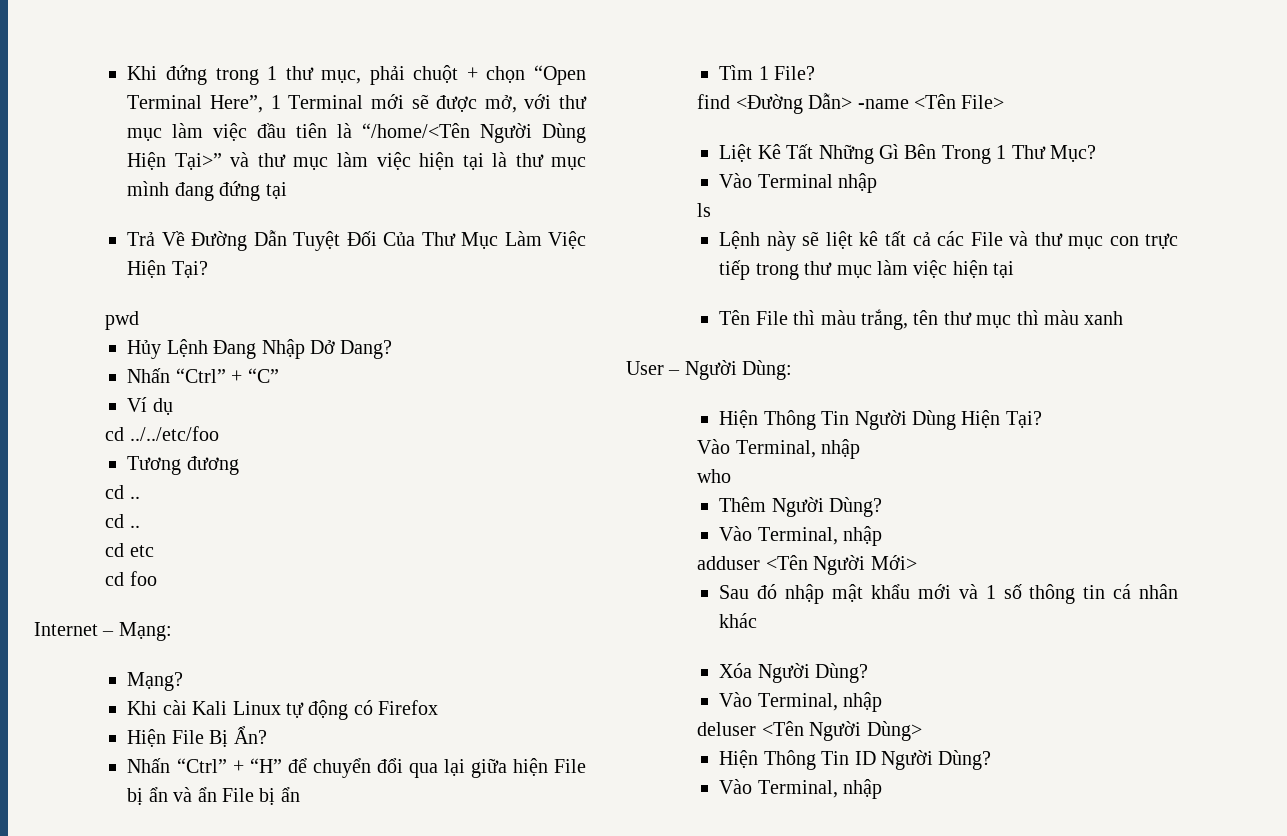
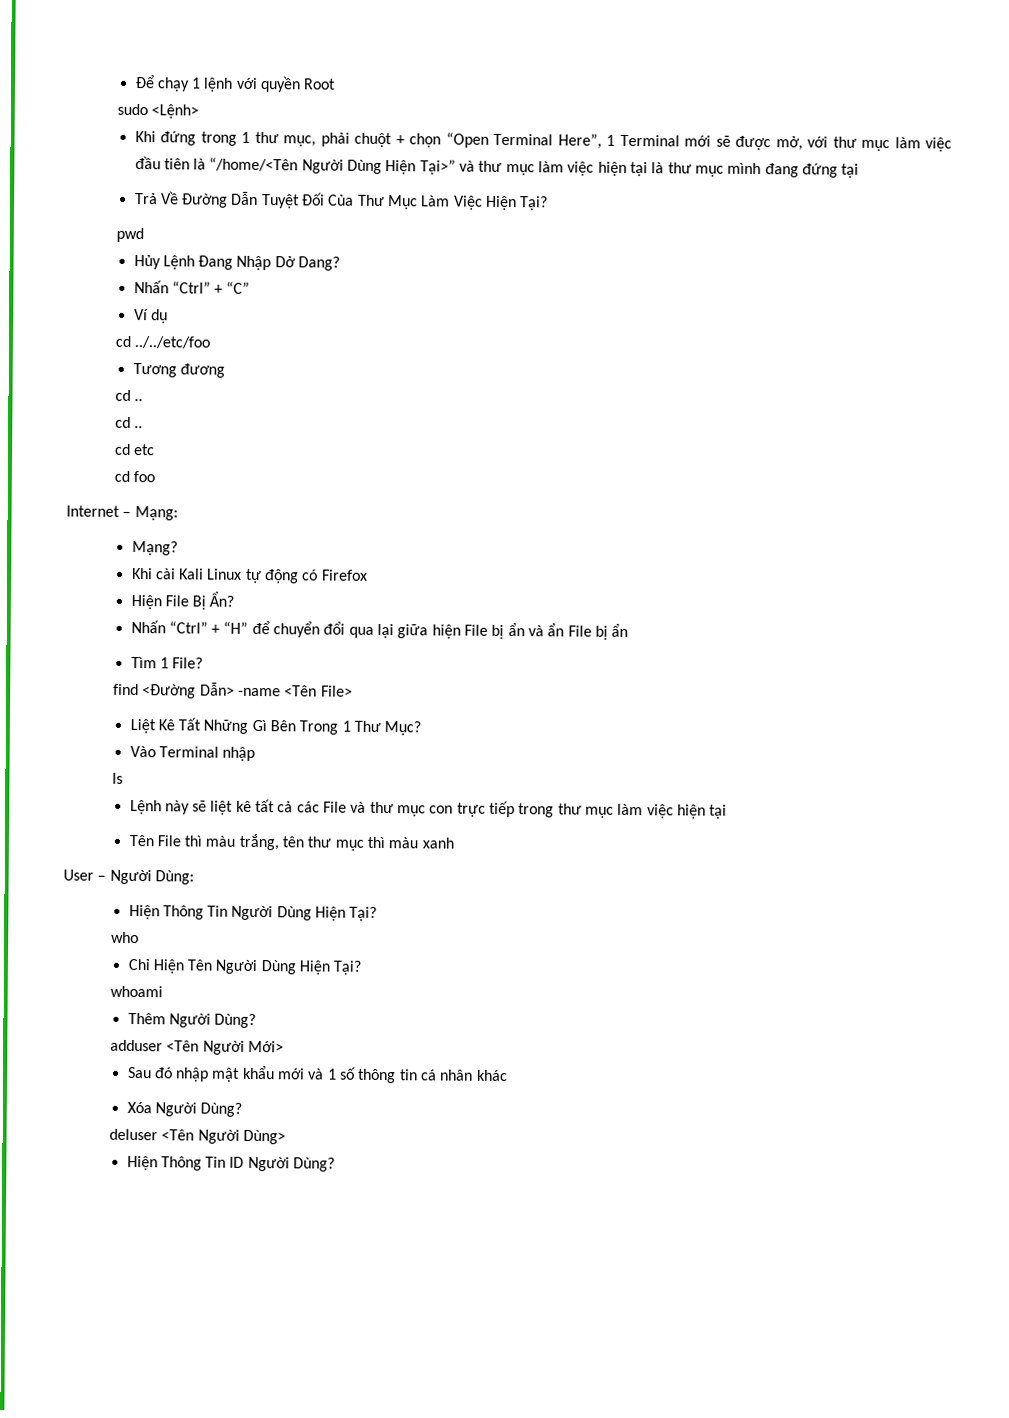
(127, 73) none -> [134,75,337,93] [116,103,200,119] Để chạy 1 lệnh với quyền Root // sudo <Lệnh> //
[697,439,861,459] [697,469,732,483] Vào Terminal, nhập // who -> [110,931,139,944] [127,958,362,975] [109,985,163,998] who // Chỉ Hiện Tên Người Dùng Hiện Tại? // whoami
[719,526,883,546] // Vào Terminal, nhập -> (257, 1021) none
[719,692,883,712] // Vào Terminal, nhập -> (243, 1109) none
[719,779,883,799] // Vào Terminal, nhập -> (336, 1164) none

